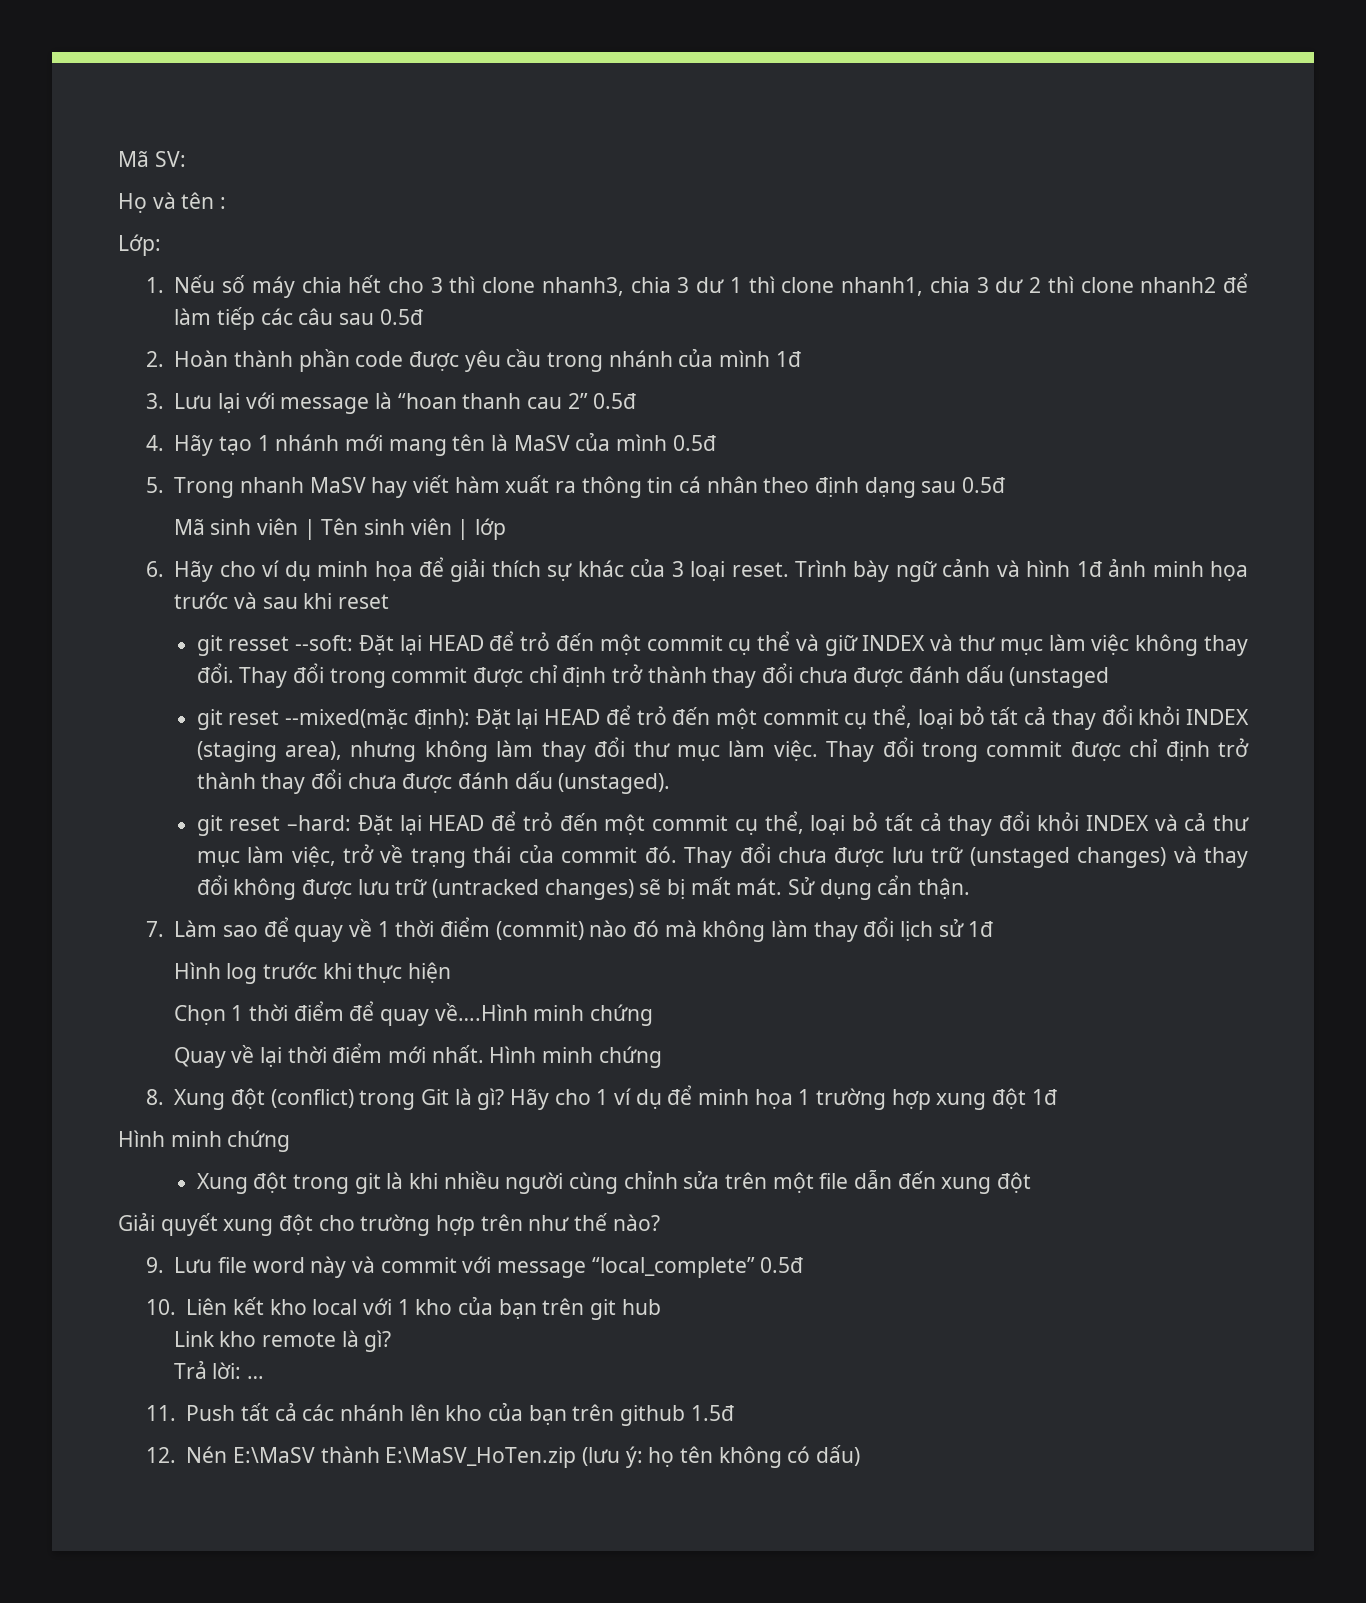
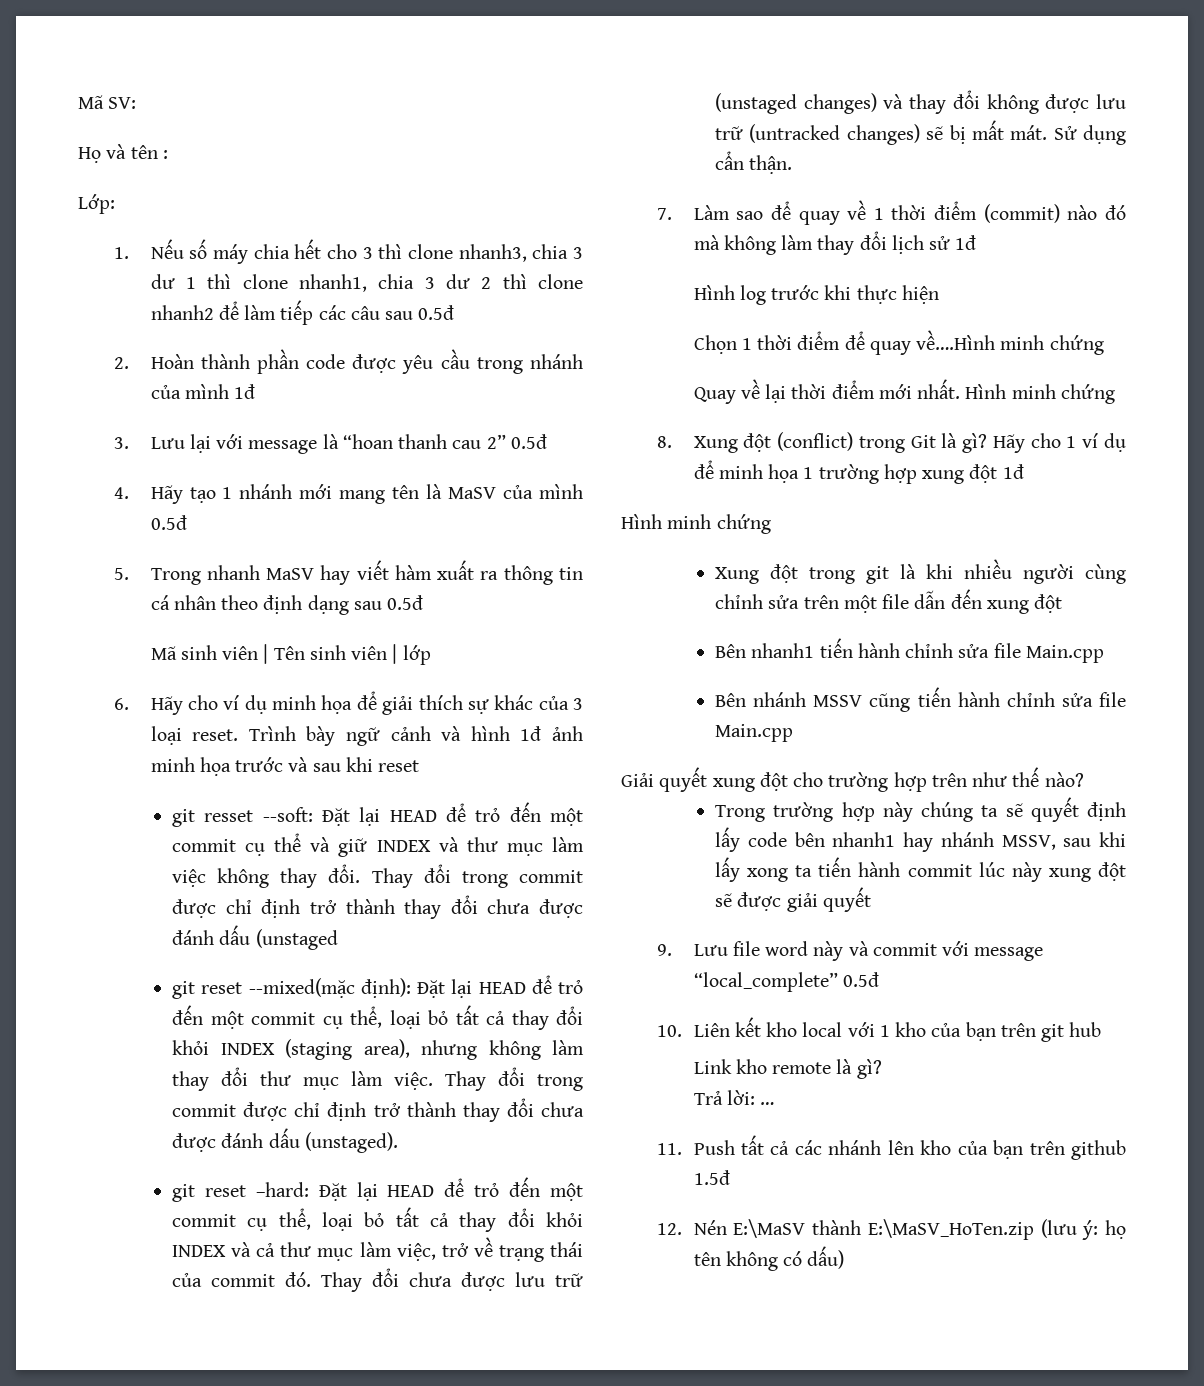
(1032, 1182) none -> [715,638,1104,663] [715,687,1126,712] [715,724,794,742] // Bên nhanh1 tiến hành chỉnh sửa file Main.cpp // Bên nhánh MSSV cũng tiến hành chỉnh sửa file Main.cpp
(660, 1222) none -> [715,797,1126,822] [715,827,1126,852] [715,857,1126,882] [715,887,871,912] // Trong trường hợp này chúng ta sẽ quyết định lấy code bên nhanh1 hay nhánh MSSV, sau khi lấy xong ta tiến hành commit lúc này xung đột sẽ được giải quyết

